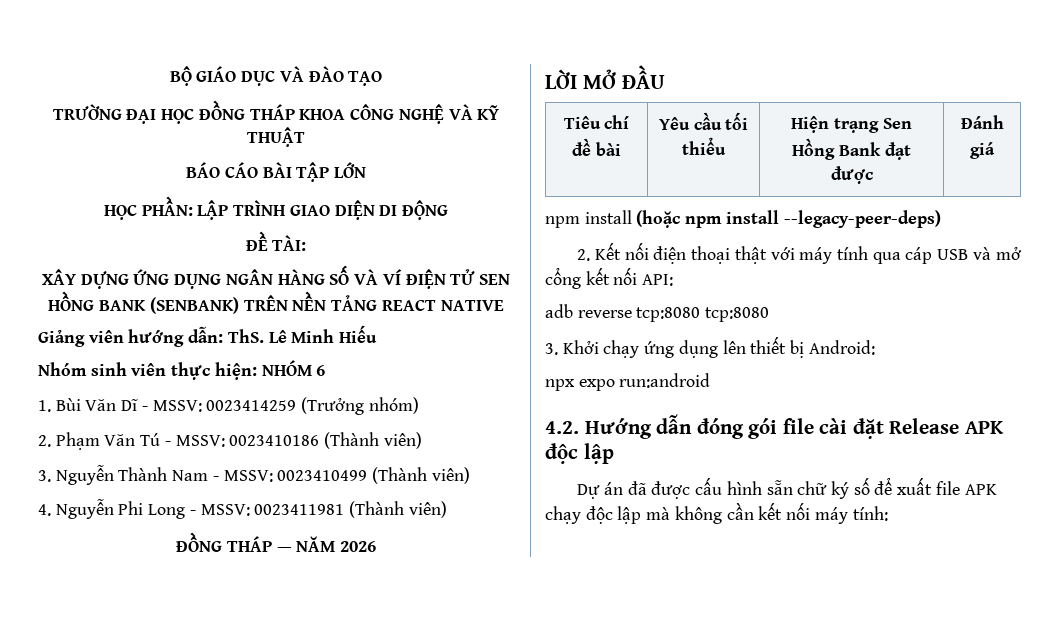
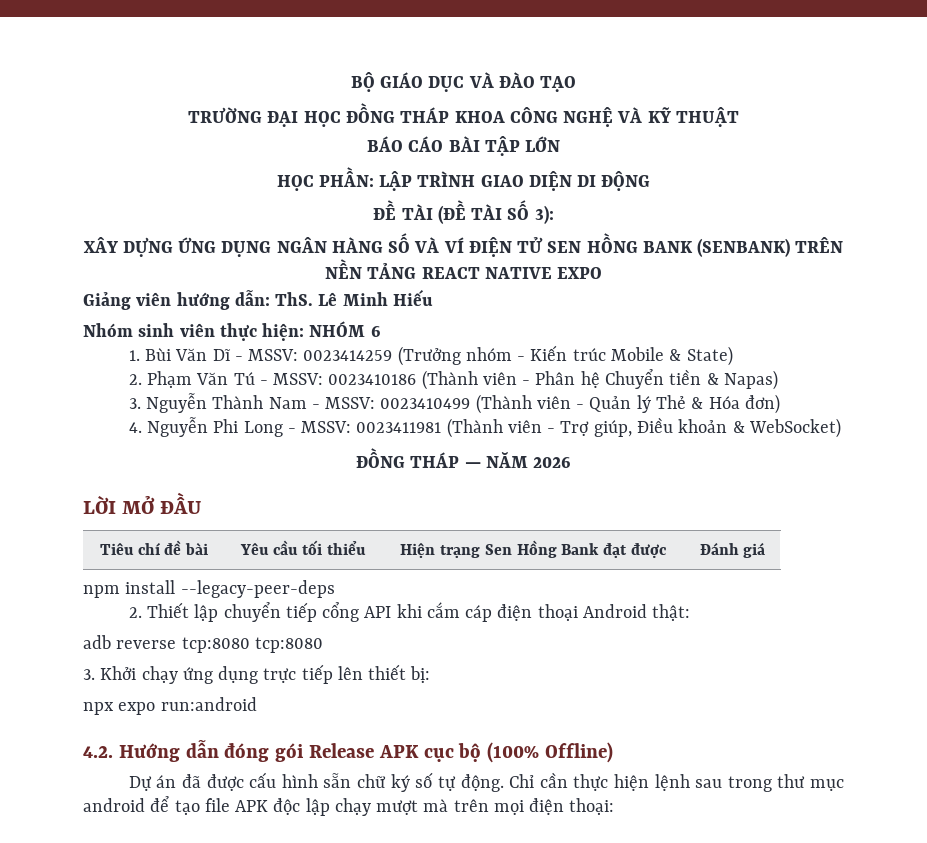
[272,235,307,251] TÀI: -> [401,200,554,224] TÀI (ĐỀ TÀI SỐ 3):
(504, 305) none -> [557,267,603,279] EXPO
[368,397,419,414] nhóm) -> [465,345,733,366] nhóm - Kiến trúc Mobile & State)
[383,432,422,449] viên) -> [482,369,778,390] viên - Phân hệ Chuyển tiền & Napas)
[431,467,470,484] viên) -> [536,394,780,414] viên - Quản lý Thẻ & Hóa đơn)
[408,501,447,518] viên) -> [507,417,841,438] viên - Trợ giúp, Điều khoản & WebSocket)
[636,210,941,228] [577,242,1021,264] [545,267,674,289] (hoặc npm install --legacy-peer-deps) // 2. Kết nối điện thoại thật với máy tính qua cáp USB và mở cổng kết nối API: -> [180,580,335,598] [128,602,691,622] --legacy-peer-deps // 2. Thiết lập chuyển tiếp cổng API khi cắm cáp điện thoại Android thật:
[722,336,875,358] lên thiết bị Android: -> [263,664,431,684] trực tiếp lên thiết bị:
[782,418,1004,439] [545,443,614,464] file cài đặt Release APK độc lập -> [309,742,614,763] Release APK cục bộ (100% Offline)
[874,477,933,495] để xuất -> [437,772,844,792] [83,796,200,815] tự động. Chỉ cần thực hiện lệnh sau trong thư mục android để tạo
[545,502,888,524] chạy độc lập mà không cần kết nối máy tính: -> [273,798,615,816] độc lập chạy mượt mà trên mọi điện thoại:

